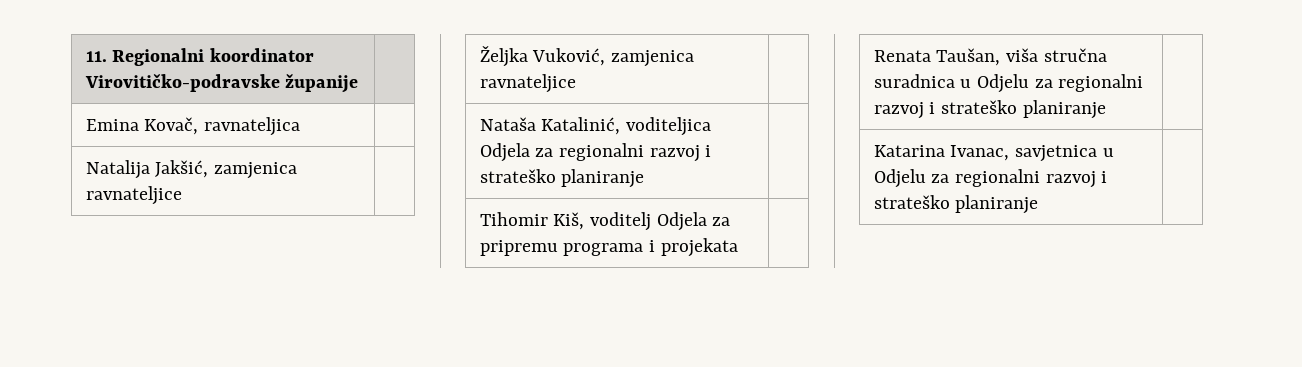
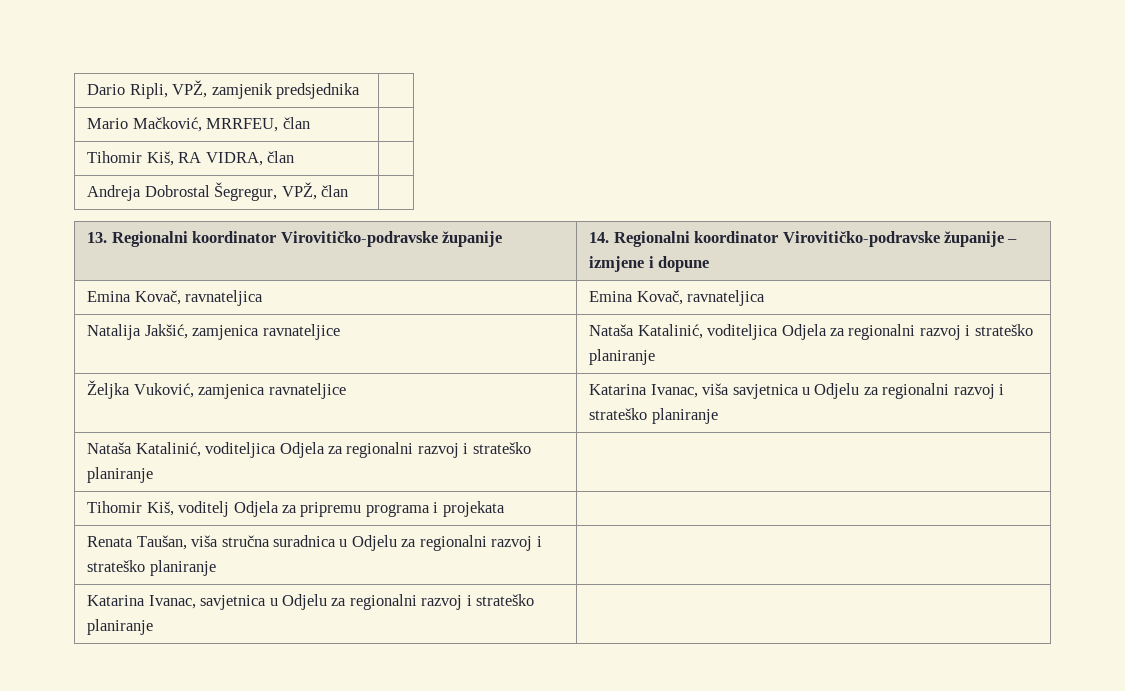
[85,48,314,66] [84,73,359,93] 11. Regionalni koordinator Virovitičko-podravske županije | -> [87,80,360,99] [87,117,310,132] [87,151,294,166] [87,182,348,201] [87,231,502,247] [589,231,1018,247] [589,256,710,272] Dario Ripli, VPŽ, zamjenik predsjednika | // Mario Mačković, MRRFEU, član | // Tihomir Kiš, RA VIDRA, član | // Andreja Dobrostal Šegregur, VPŽ, član | // 13. Regionalni koordinator Virovitičko-podravske županije | 14. Regionalni koordinator Virovitičko-podravske županije – izmjene i dopune
(300, 126) none -> [589,290,766,306] Emina Kovač, ravnateljica
[479,46,694,67] [479,74,576,93] // Željka Vuković, zamjenica ravnateljice | -> [589,324,1033,340] [589,349,656,365] [87,380,346,399] [589,383,1005,399] [589,408,718,424] Nataša Katalinić, voditeljica Odjela za regionalni razvoj i strateško planiranje // Željka Vuković, zamjenica ravnateljice | Katarina Ivanac, viša savjetnica u Odjelu za regionalni razvoj i strateško planiranje

